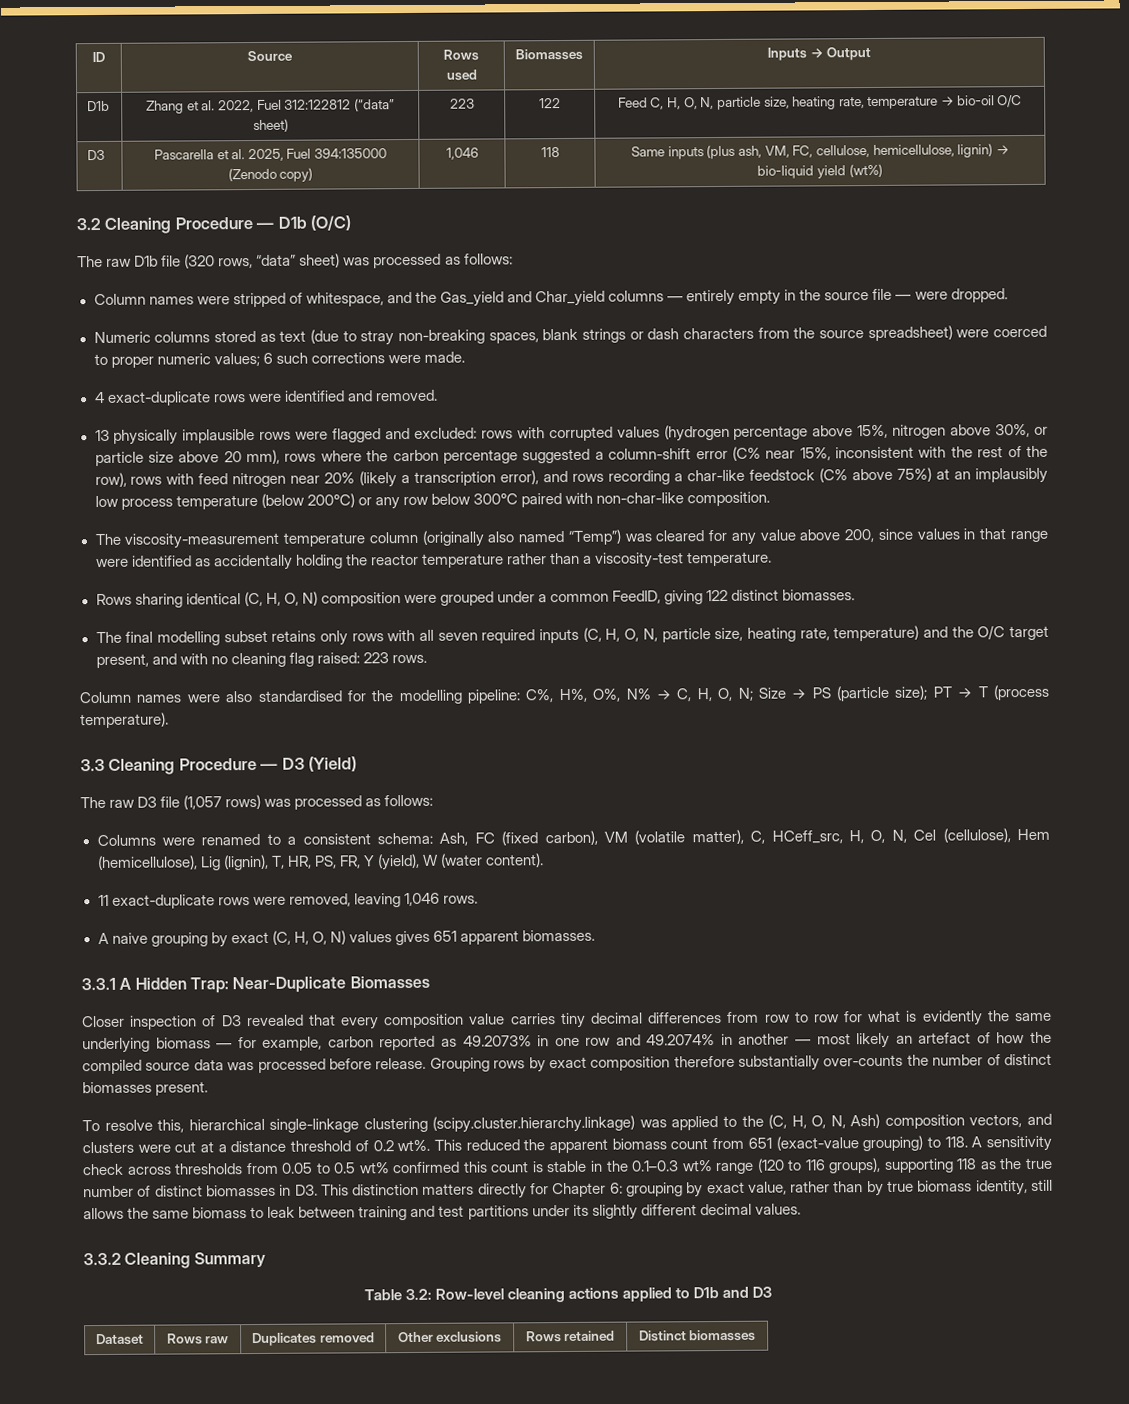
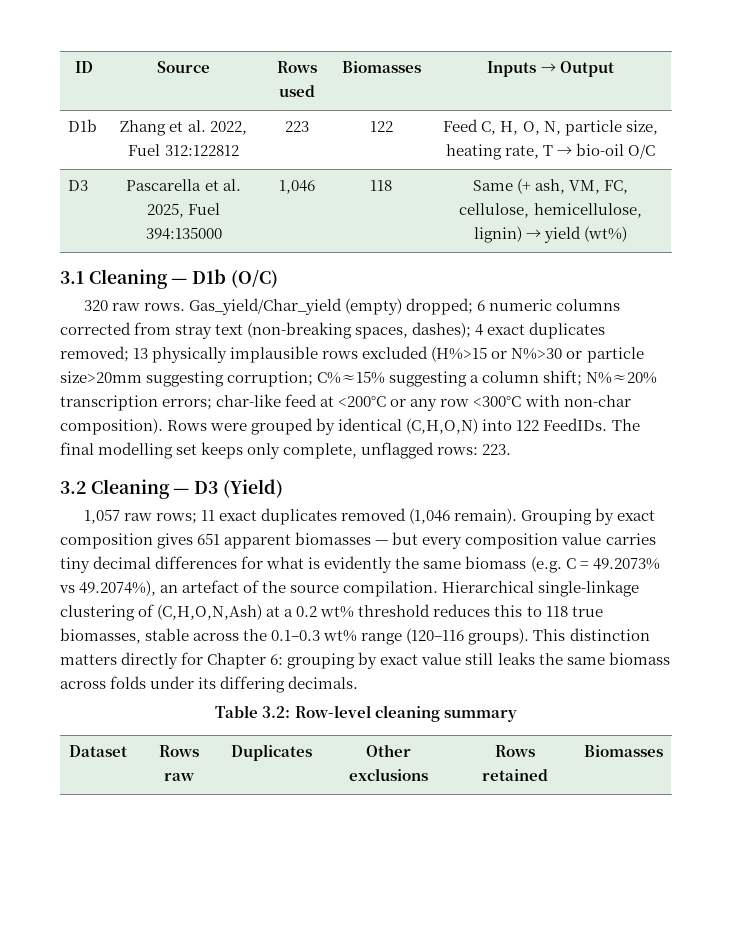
[353,98,395,112] [252,118,289,133] (“data” sheet) -> (239, 150) none
[867,96,939,110] temperature -> [542,145,553,156] T
[227,167,314,182] (Zenodo copy) -> (222, 233) none
[667,144,736,160] inputs (plus -> [516,178,531,194] (+
[757,165,815,179] bio-liquid -> (541, 234) none
[76,217,253,234] 3.2 Cleaning Procedure -> [60,269,168,289] 3.1 Cleaning
[77,253,513,269] [93,288,1008,308] [93,325,1047,346] [93,351,465,368] [93,389,438,406] [94,423,1049,445] [94,445,1048,467] [94,467,1049,488] [94,491,771,510] [94,528,1049,549] [95,551,773,571] [95,589,856,608] [95,625,1049,646] [95,652,427,669] [79,684,1049,705] [80,712,169,729] [80,756,358,775] [80,794,434,810] [96,828,1051,847] [96,853,545,871] [97,892,478,909] [97,929,596,948] [81,975,430,994] [82,1014,336,1030] The raw D1b file (320 rows, “data” sheet) was processed as follows: // Column names were stripped of whitespace, and the Gas_yield and Char_yield columns — entirely empty in the source file — were dropped. // Numeric columns stored as text (due to stray non-breaking spaces, blank strings or dash characters from the source spreadsheet) were coerced to proper numeric values; 6 such corrections were made. // 4 exact-duplicate rows were identified and removed. // 13 physically implausible rows were flagged and excluded: rows with corrupted values (hydrogen percentage above 15%, nitrogen above 30%, or particle size above 20 mm), rows where the carbon percentage suggested a column-shift error (C% near 15%, inconsistent with the rest of the row), rows with feed nitrogen near 20% (likely a transcription error), and rows recording a char-like feedstock (C% above 75%) at an implausibly low process temperature (below 200°C) or any row below 300°C paired with non-char-like composition. // The viscosity-measurement temperature column (originally also named “Temp”) was cleared for any value above 200, since values in that range were identified as accidentally holding the reactor temperature rather than a viscosity-test temperature. // Rows sharing identical (C, H, O, N) composition were grouped under a common FeedID, giving 122 distinct biomasses. // The final modelling subset retains only rows with all seven required inputs (C, H, O, N, particle size, heating rate, temperature) and the O/C target present, and with no cleaning flag raised: 223 rows. // Column names were also standardised for the modelling pipeline: C%, H%, O%, N% → C, H, O, N; Size → PS (particle size); PT → T (process temperature). // 3.3 Cleaning Procedure — D3 (Yield) // The raw D3 file (1,057 rows) was processed as follows: // Columns were renamed to a consistent schema: Ash, FC (fixed carbon), VM (volatile matter), C, HCeff_src, H, O, N, Cel (cellulose), Hem (hemicellulose), Lig (lignin), T, HR, PS, FR, Y (yield), W (water content). // 11 exact-duplicate rows were removed, leaving 1,046 rows. // A naive grouping by exact (C, H, O, N) values gives 651 apparent biomasses. // 3.3.1 A Hidden Trap: Near-Duplicate Biomasses // Closer inspection of D3 revealed that -> [83,298,621,315] [60,322,606,339] [60,346,644,363] [60,370,658,387] [60,394,631,411] [60,418,640,435] [60,442,512,459] [60,479,283,499] [83,508,656,525] [60,532,419,549] 320 raw rows. Gas_yield/Char_yield (empty) dropped; 6 numeric columns corrected from stray text (non-breaking spaces, dashes); 4 exact duplicates removed; 13 physically implausible rows excluded (H%>15 or N%>30 or particle size>20mm suggesting corruption; C%≈15% suggesting a column shift; N%≈20% transcription errors; char-like feed at <200°C or any row <300°C with non-char composition). Rows were grouped by identical (C,H,O,N) into 122 FeedIDs. The final modelling set keeps only complete, unflagged rows: 223. // 3.2 Cleaning — D3 (Yield) // 1,057 raw rows; 11 exact duplicates removed (1,046 remain). Grouping by exact composition gives 651 apparent biomasses — but
[727,1011,840,1023] from row to row -> (238, 562) none
[82,1031,1053,1054] [82,1053,1053,1075] [82,1081,209,1096] [82,1113,1052,1133] [82,1135,1052,1154] [82,1157,1054,1176] [83,1184,318,1198] underlying biomass — for example, carbon reported as 49.2073% in one row and 49.2074% in another — most likely an artefact of how the compiled source data was processed before release. Grouping rows by exact composition therefore substantially over-counts the number of distinct biomasses present. // To resolve this, hierarchical single-linkage clustering (scipy.cluster.hierarchy.linkage) was applied to the (C, H, O, N, Ash) composition vectors, and clusters were cut at a distance threshold of 0.2 wt%. This reduced the apparent biomass count from 651 (exact-value grouping) to 118. A sensitivity check across thresholds from 0.05 to 0.5 wt% confirmed this count is stable in the 0.1–0.3 wt% range (120 to 116 groups), supporting 118 as the true number of distinct biomasses in D3. -> [465,556,660,573] [59,580,640,597] [60,604,603,621] [60,628,530,645] biomass (e.g. C = 49.2073% vs 49.2074%), an artefact of the source compilation. Hierarchical single-linkage clustering of (C,H,O,N,Ash) at a 0.2 wt% threshold reduces this to 118 true biomasses, stable across the 0.1–0.3 wt% range (120–116 groups).
[747,1179,1054,1197] [83,1203,801,1221] [83,1251,266,1269] [363,1286,773,1303] value, rather than by true biomass identity, still allows the same biomass to leak between training and test partitions under its slightly different decimal values. // 3.3.2 Cleaning Summary // Table 3.2: Row-level cleaning actions applied to D1b and D3 -> [421,652,670,665] [60,676,359,693] [215,705,517,722] value still leaks the same biomass across folds under its differing decimals. // Table 3.2: Row-level cleaning summary
[319,1332,375,1343] removed -> (312, 752) none
[638,1329,757,1342] Distinct biomasses -> [583,745,663,757] Biomasses

